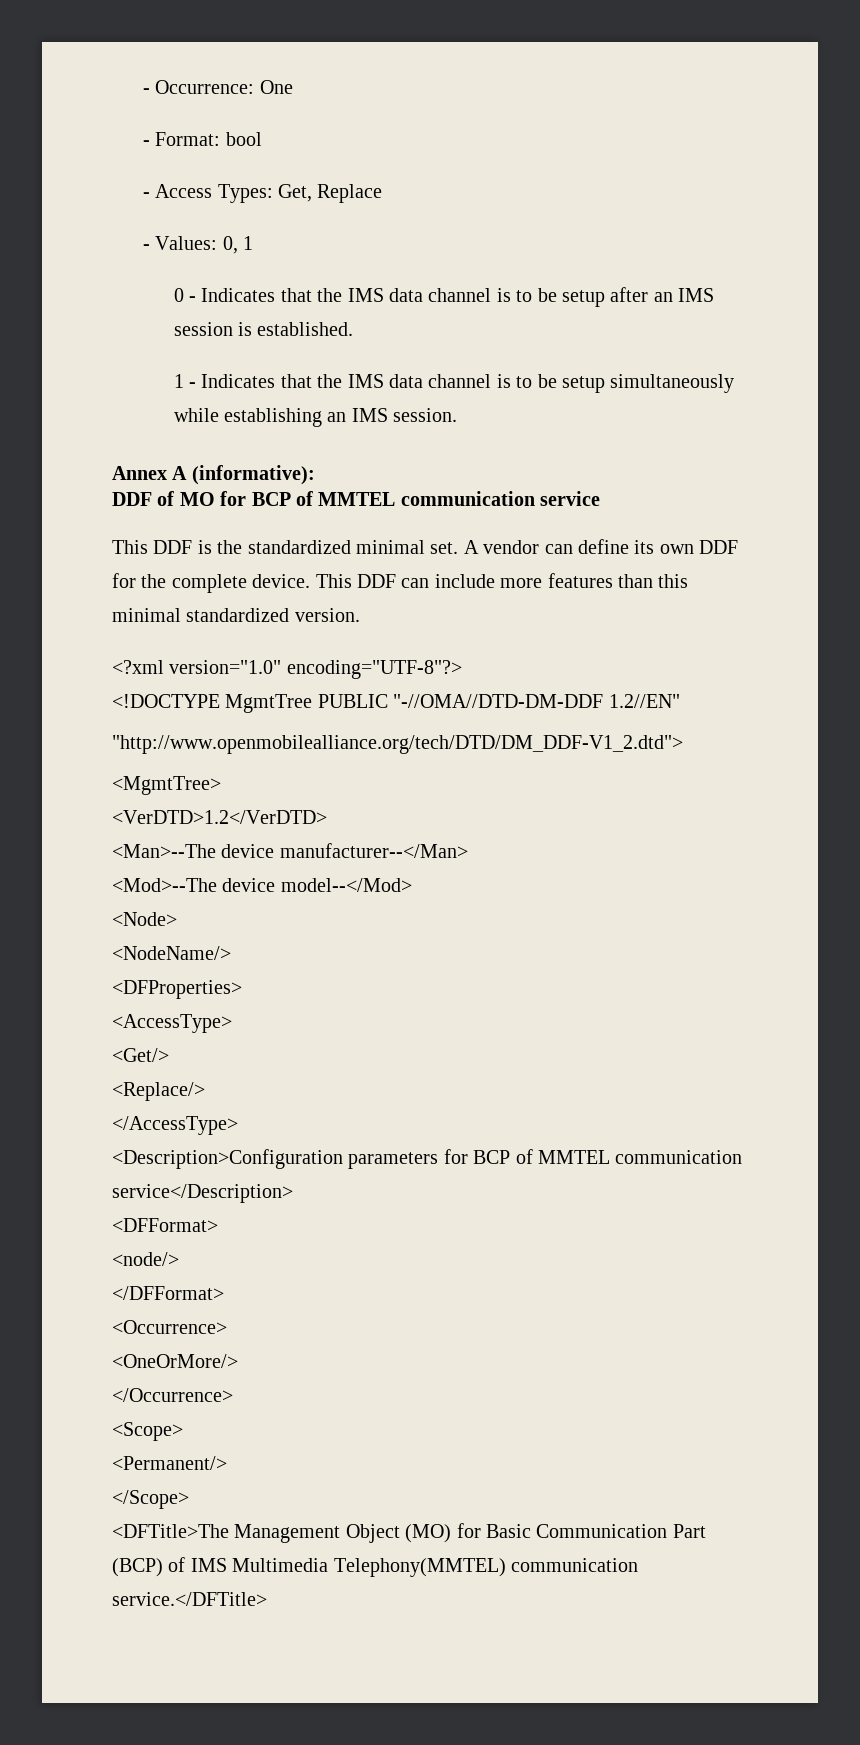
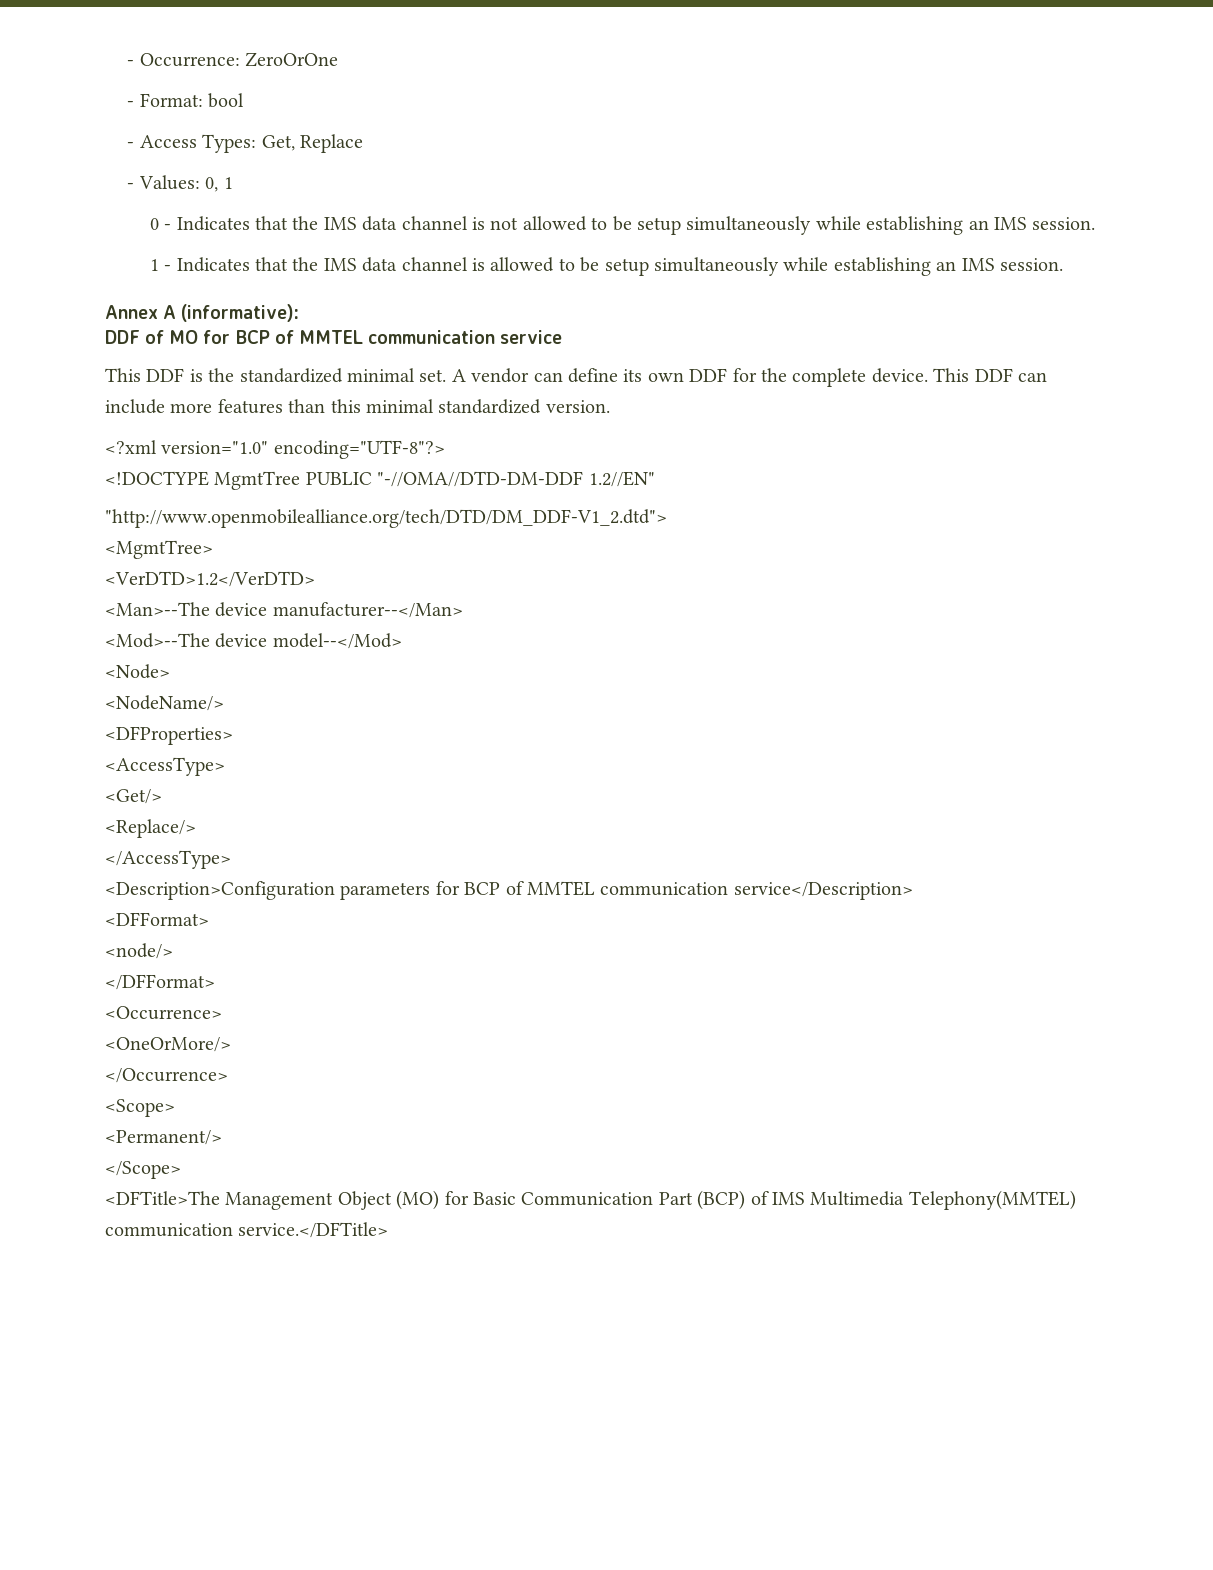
[259,80,293,94] One -> [245,52,339,67] ZeroOrOne
[516,287,715,307] [173,322,354,336] to be setup after an IMS session is established. -> [490,216,1096,235] not allowed to be setup simultaneously while establishing an IMS session.
(511, 381) none -> [490,257,555,272] allowed

